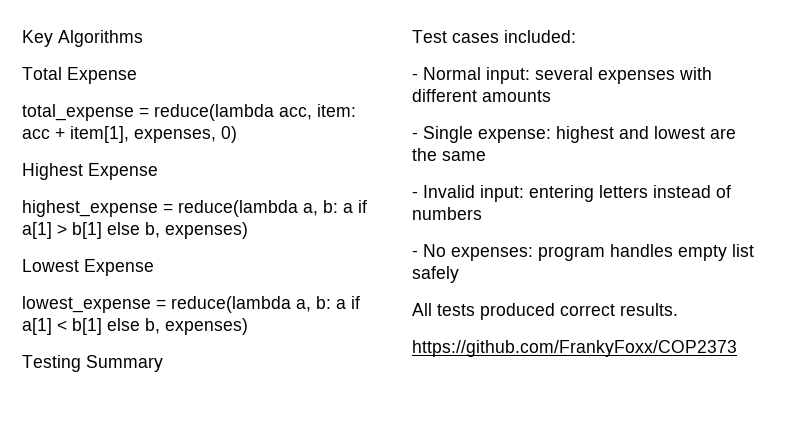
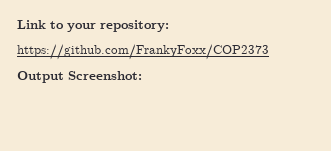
[22,30,143,47] [22,67,137,84] [22,104,356,121] [22,126,237,143] [22,163,158,180] [22,200,367,217] [22,222,248,239] [22,259,154,276] [22,296,360,313] [22,318,248,335] [22,355,163,372] [412,30,576,43] [412,67,712,84] [412,89,551,102] [412,126,736,143] [412,148,486,161] [412,185,731,202] [412,207,482,220] [412,244,754,261] [412,266,459,283] [412,303,678,320] Key Algorithms // Total Expense // total_expense = reduce(lambda acc, item: acc + item[1], expenses, 0) // Highest Expense // highest_expense = reduce(lambda a, b: a if a[1] > b[1] else b, expenses) // Lowest Expense // lowest_expense = reduce(lambda a, b: a if a[1] < b[1] else b, expenses) // Testing Summary // Test cases included: // - Normal input: several expenses with different amounts // - Single expense: highest and lowest are the same // - Invalid input: entering letters instead of numbers // - No expenses: program handles empty list safely // All tests produced correct results. -> [17,20,169,32] Link to your repository:
(737, 348) none -> [17,71,142,83] // Output Screenshot:

